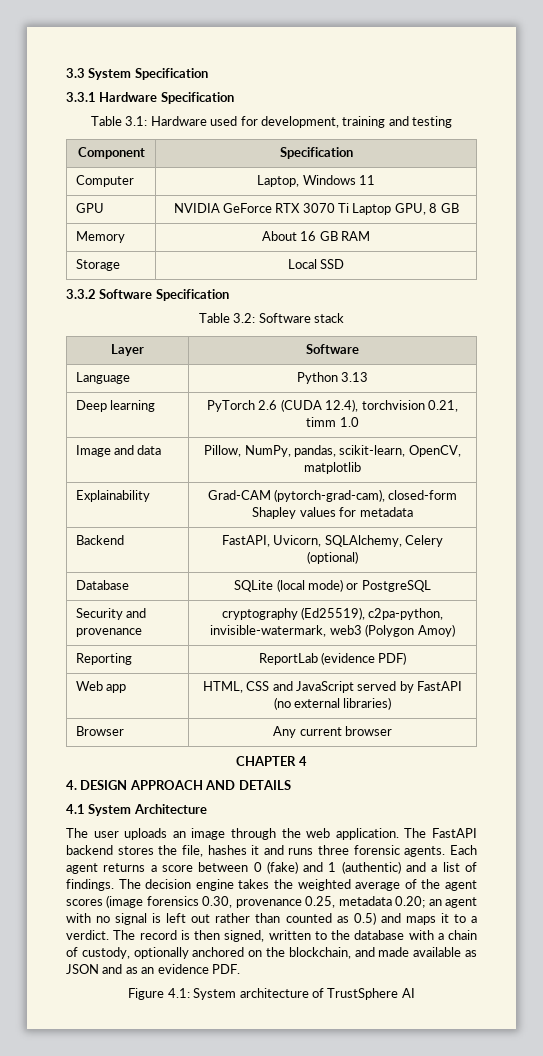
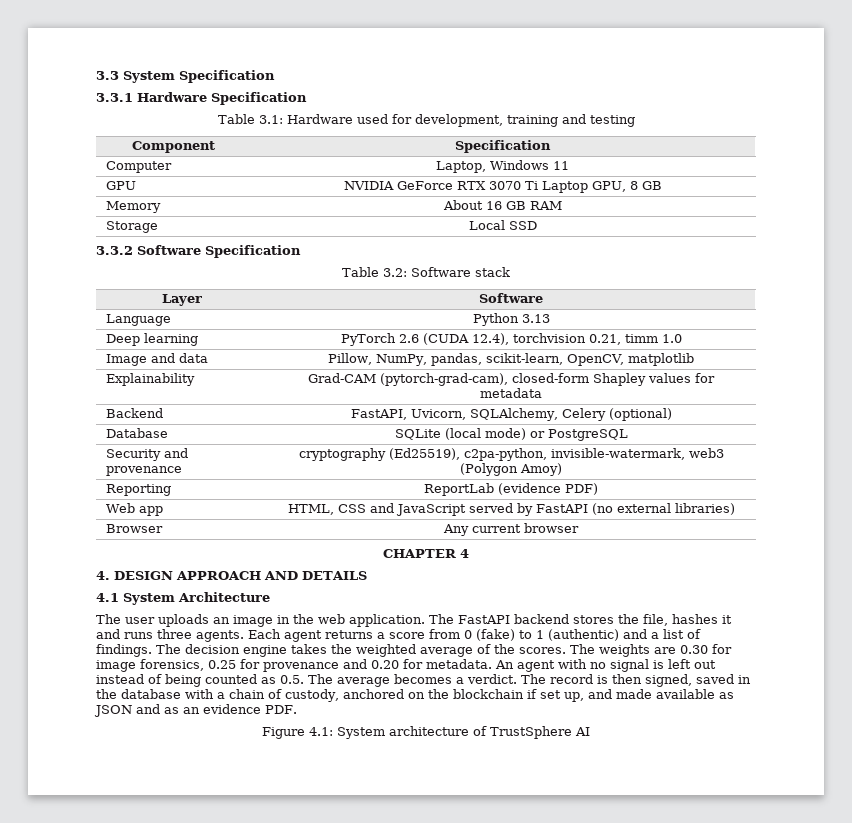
[230,828,276,840] through -> [277,615,290,624] in
[353,845,400,855] forensic -> (192, 634) none
[198,862,249,872] between -> [429,629,460,639] from
[303,862,324,872] and -> [519,630,532,639] to
[445,880,478,891] [66,895,442,908] agent scores (image forensics 0.30, provenance 0.25, metadata 0.20; an -> [519,644,732,657] [96,659,514,672] scores. The weights are 0.30 for image forensics, 0.25 for provenance and 0.20 for metadata. An
[215,912,466,925] rather than counted as 0.5) and maps it to -> [96,674,452,687] instead of being counted as 0.5. The average becomes
[268,930,327,940] written to -> [696,674,751,684] saved in
[133,947,189,959] optionally -> (339, 695) none
[288,947,351,959] blockchain, -> [452,689,584,702] blockchain if set up,

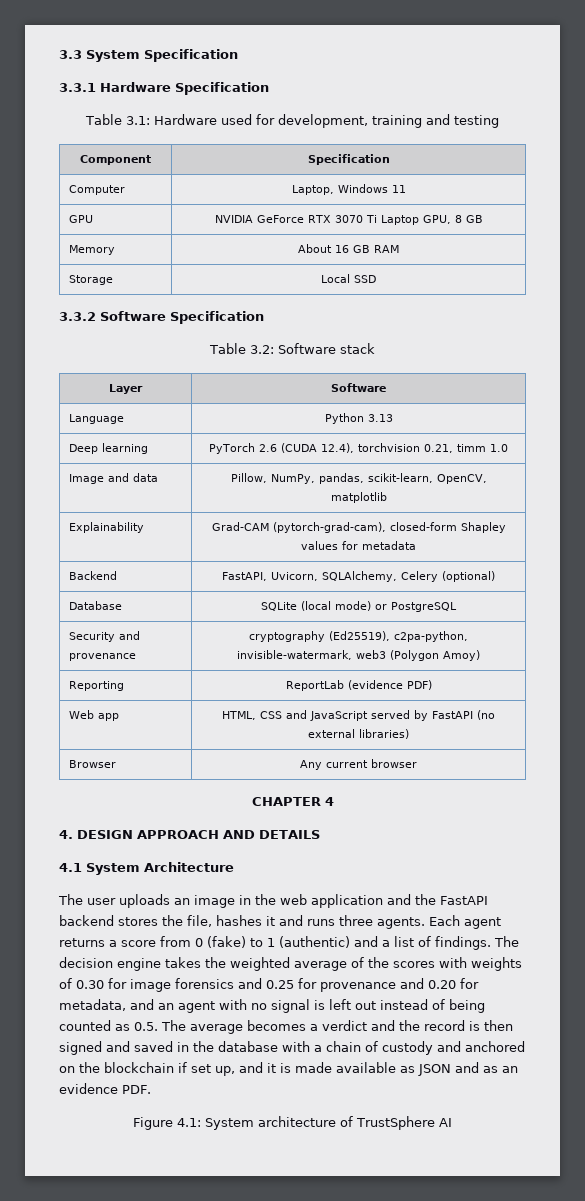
[349,614,454,627] application. The -> [311,894,436,908] application and the
[519,644,676,657] scores. The weights are -> [393,957,522,971] [59,978,72,989] scores with weights of
[140,659,204,671] forensics, -> [175,978,262,989] forensics and
[426,659,514,669] metadata. An -> [59,999,174,1011] metadata, and an
[467,674,546,684] verdict. The -> [322,1020,420,1031] verdict and the
[645,674,692,687] signed, -> [59,1041,130,1055] signed and
[285,689,339,702] custody, -> [382,1041,461,1055] custody and
(612, 694) none -> [267,1063,291,1073] it is

